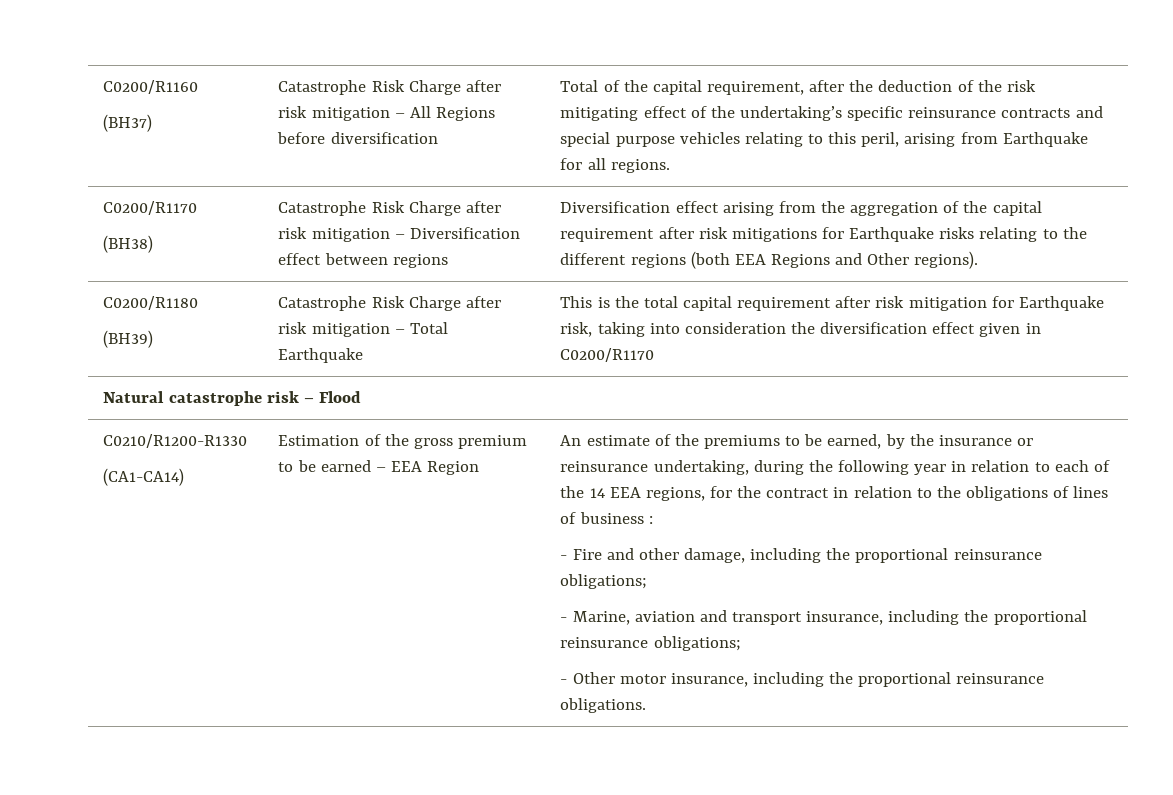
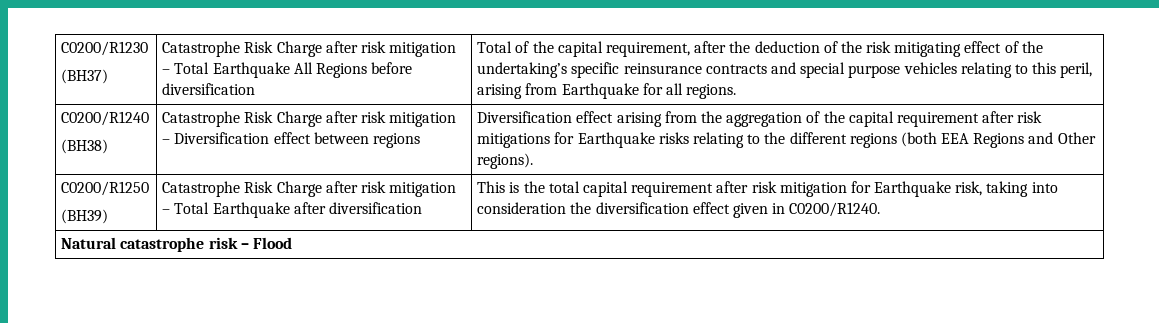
[103,80,199,94] C0200/R1160 -> [61,41,149,56] C0200/R1230
(405, 115) none -> [174,62,290,78] Total Earthquake
[103,201,198,215] C0200/R1170 -> [61,111,150,126] C0200/R1240
[103,296,199,310] C0200/R1180 -> [61,181,150,196] C0200/R1250
(364, 355) none -> [293,202,422,214] after diversification
[560,348,655,362] C0200/R1170 -> [789,202,881,217] C0200/R1240.
[103,434,248,448] [103,468,185,486] [278,434,527,449] [278,460,480,475] [560,434,1033,449] [560,460,1110,475] [560,486,1109,501] [560,512,653,524] [560,548,1042,563] [560,574,648,589] [560,610,1087,625] [560,636,741,651] [560,672,1045,687] [560,698,647,713] // C0210/R1200-R1330 // (CA1-CA14) | Estimation of the gross premium to be earned – EEA Region | An estimate of the premiums to be earned, by the insurance or reinsurance undertaking, during the following year in relation to each of the 14 EEA regions, for the contract in relation to the obligations of lines of business : // - Fire and other damage, including the proportional reinsurance obligations; // - Marine, aviation and transport insurance, including the proportional reinsurance obligations; // - Other motor insurance, including the proportional reinsurance obligations. -> (292, 243) none

